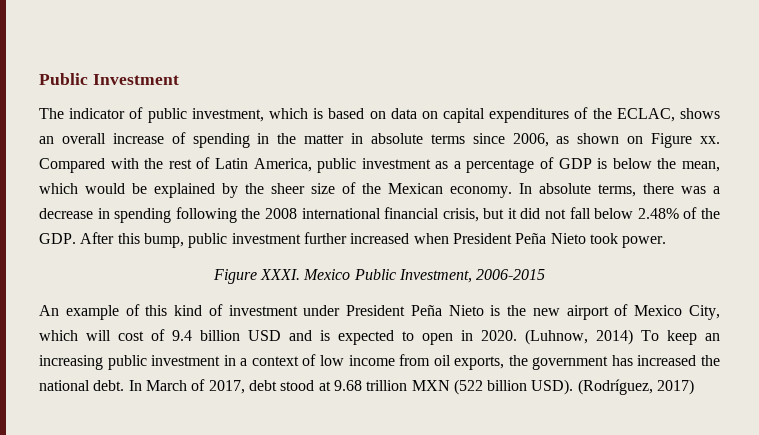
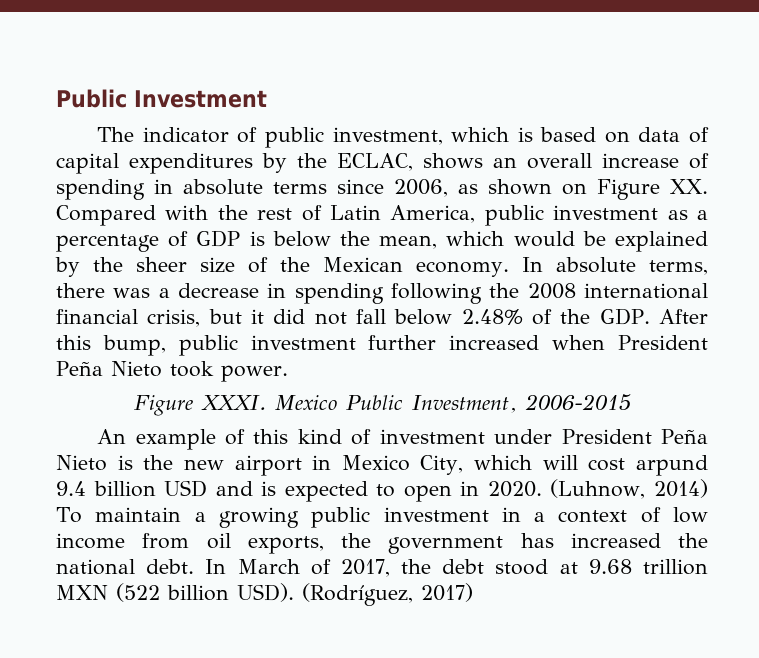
[421,111,438,119] on -> [689,127,709,143] of
[574,107,589,119] of -> [262,153,287,173] by
[277,133,364,144] the matter in -> (173, 186) none
[699,136,720,144] xx. -> [670,179,708,194] XX.
[614,304,629,316] of -> [312,455,332,470] in
[151,329,165,341] of -> [636,455,708,476] arpund
[667,330,720,345] [39,355,103,370] keep an increasing -> [95,507,299,528] maintain a growing
(245, 387) none -> [401,559,432,574] the

